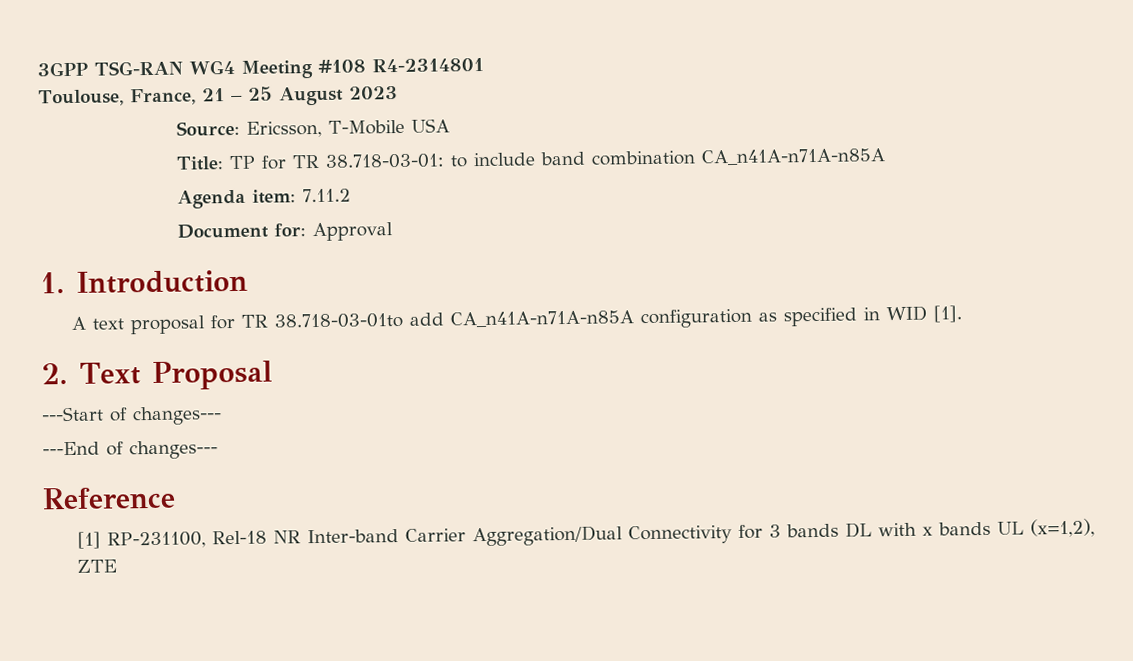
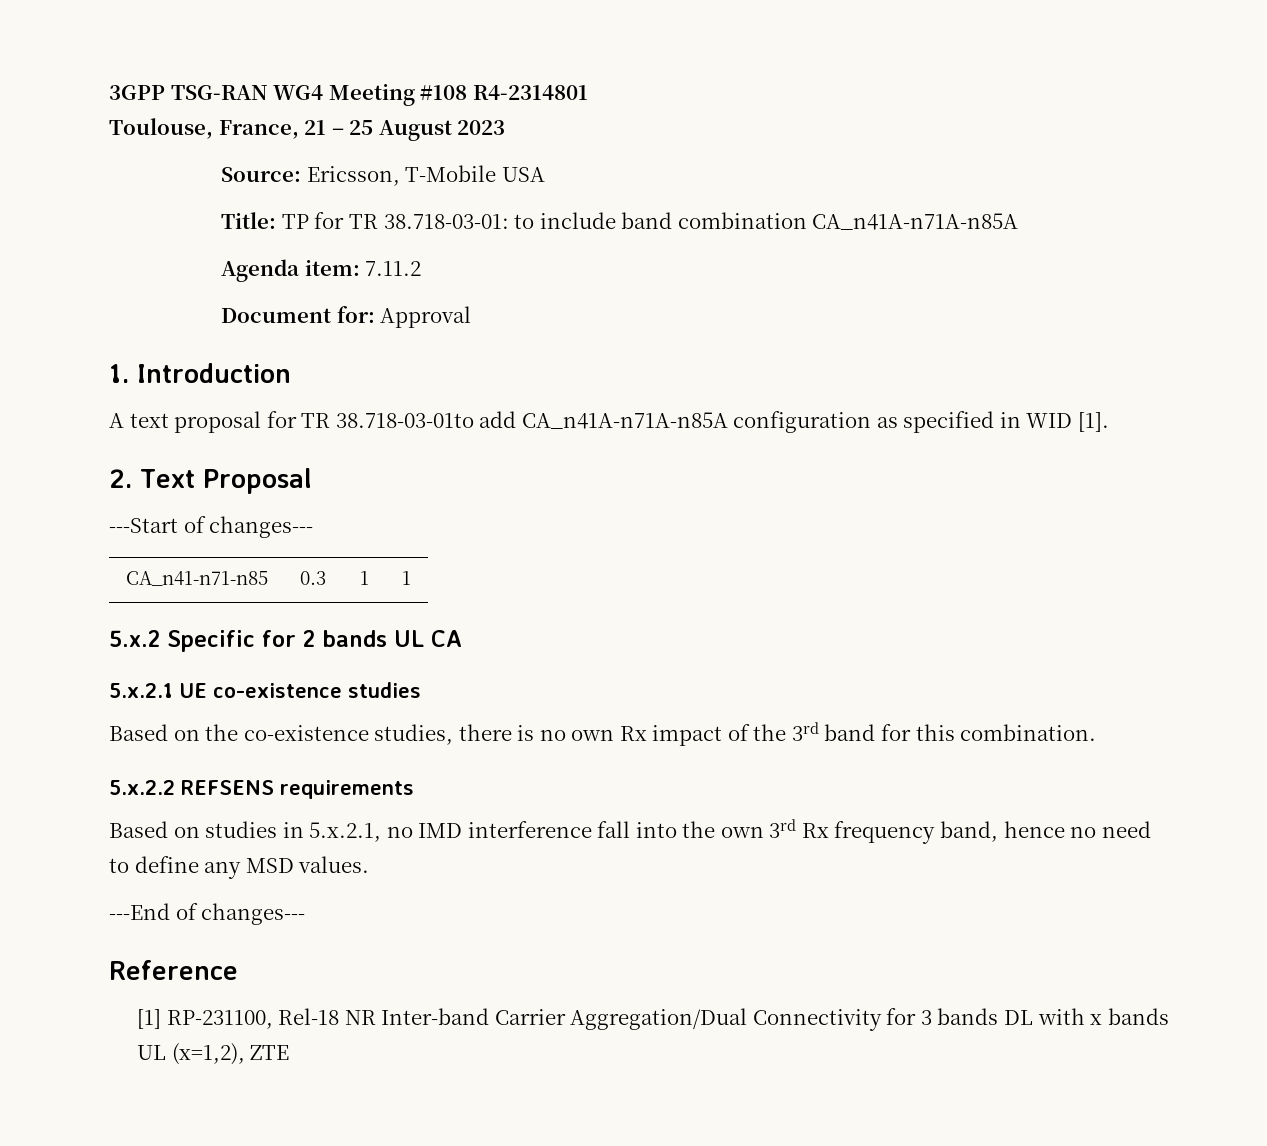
(222, 416) none -> [125,571,268,586] [300,571,326,585] [359,571,369,585] [402,571,411,585] [109,630,462,652] [109,682,421,698] [109,722,1097,746] [109,780,414,799] [109,819,1151,844] [109,856,370,879] // CA_n41-n71-n85 | 0.3 | 1 | 1 // 5.x.2 Specific for 2 bands UL CA // 5.x.2.1 UE co-existence studies // Based on the co-existence studies, there is no own Rx impact of the 3rd band for this combination. // 5.x.2.2 REFSENS requirements // Based on studies in 5.x.2.1, no IMD interference fall into the own 3rd Rx frequency band, hence no need to define any MSD values.

